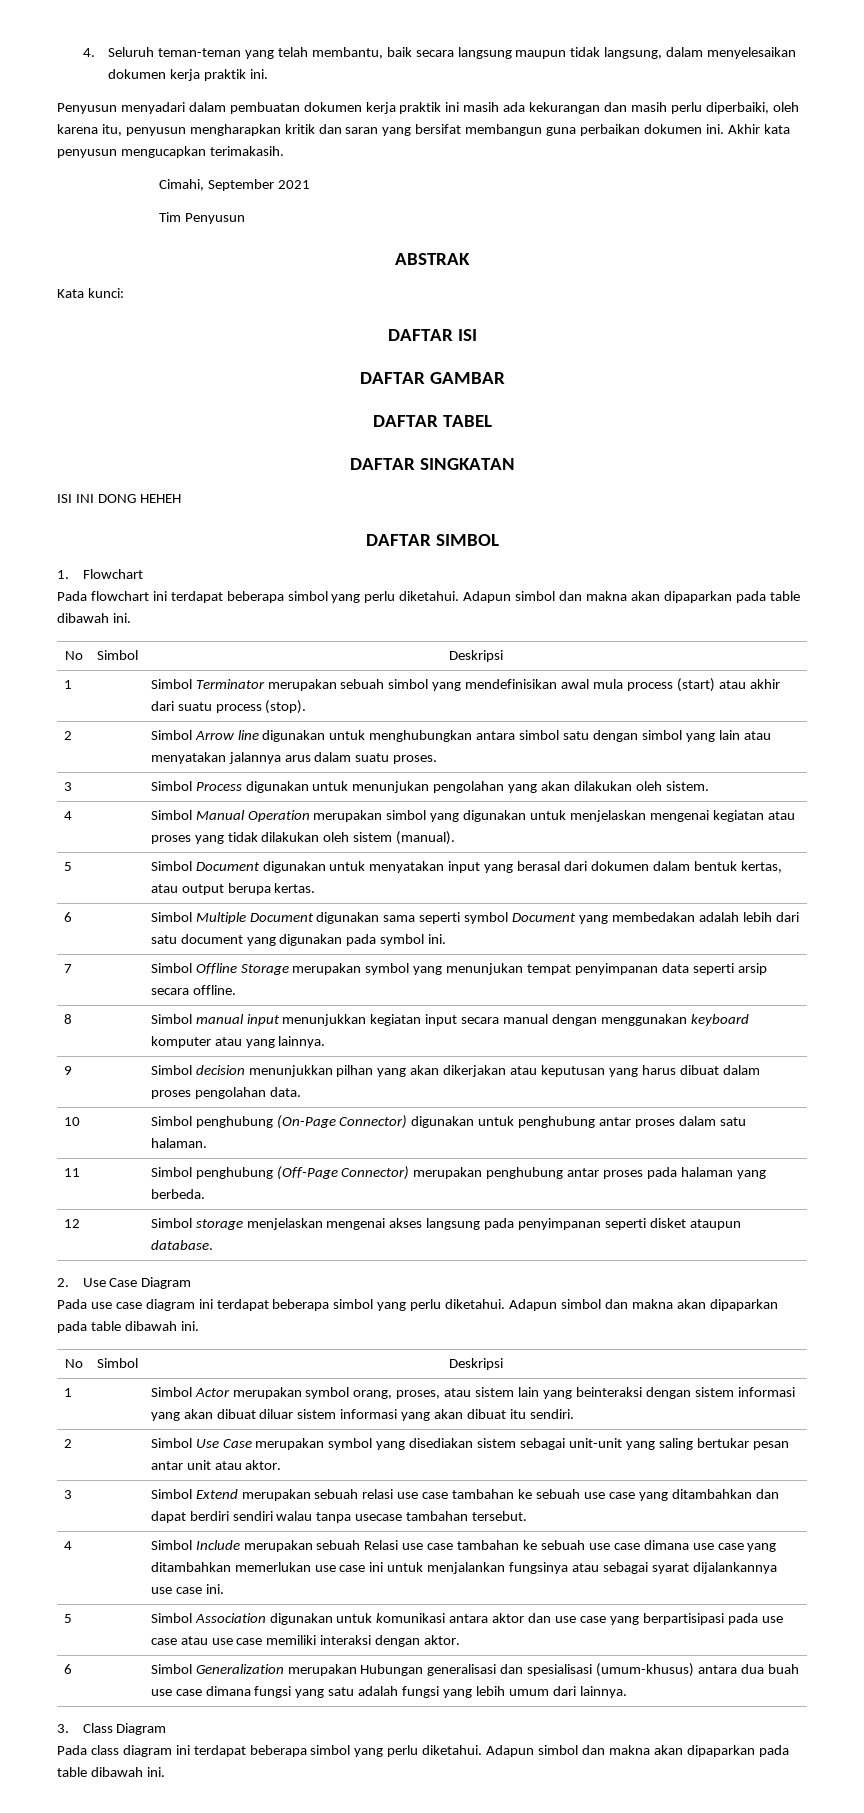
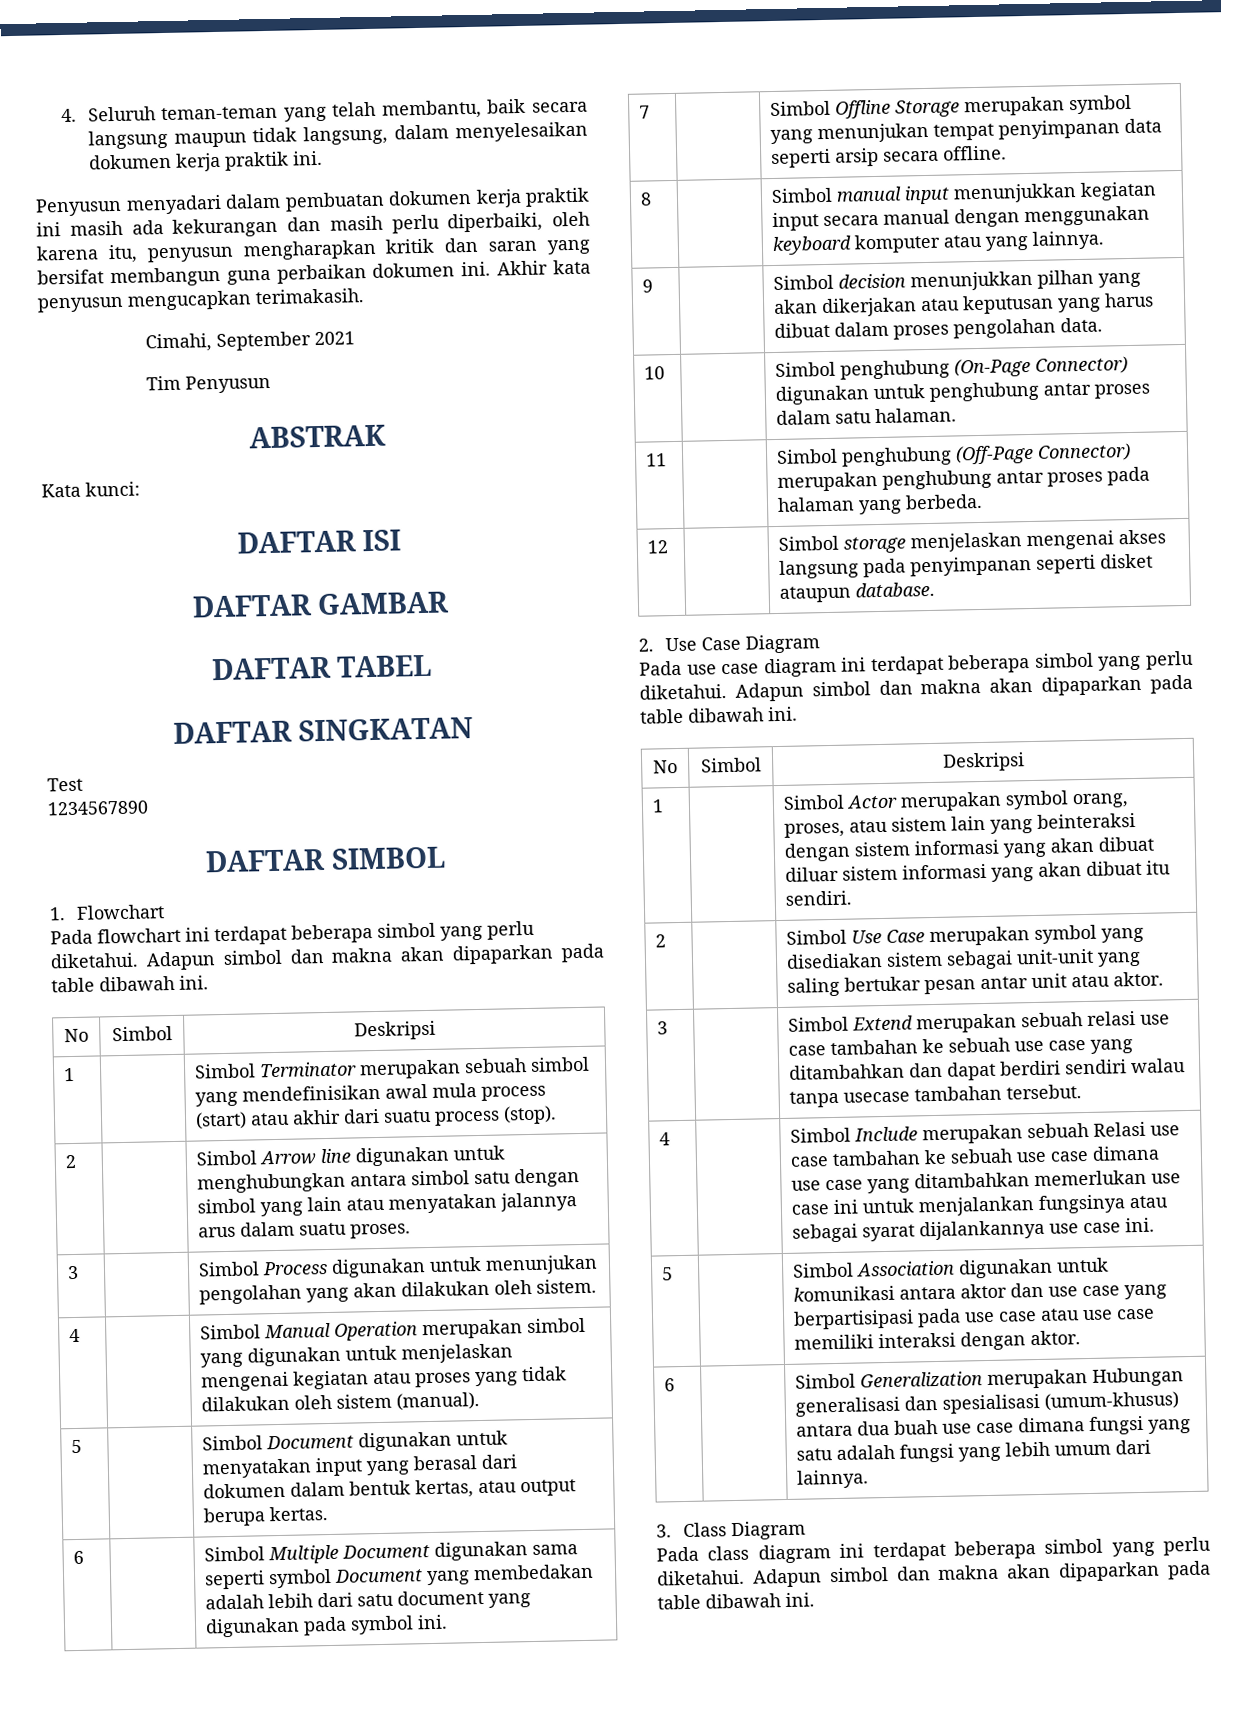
[57,494,181,503] ISI INI DONG HEHEH -> [47,777,83,792] [47,800,148,816] Test // 1234567890

